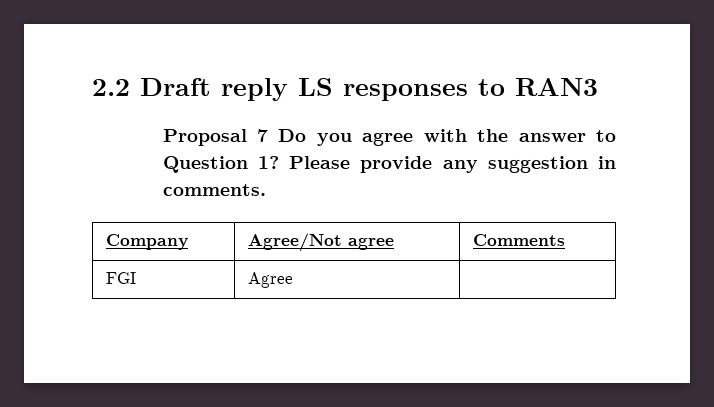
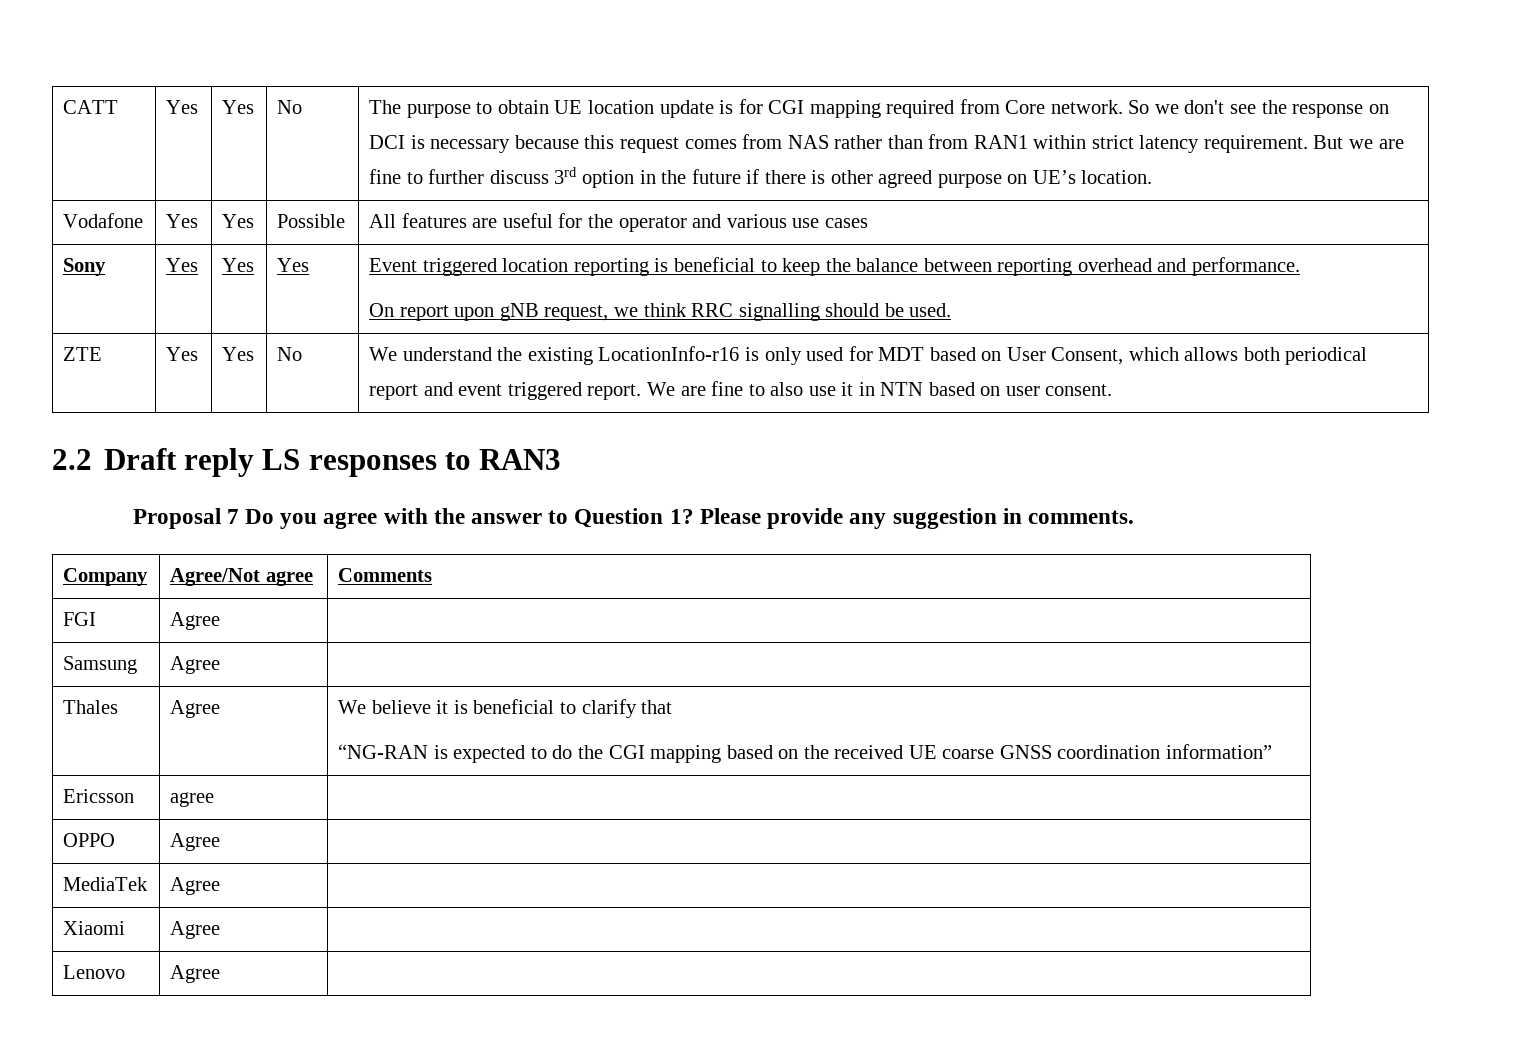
(92, 87) none -> [63,100,119,114] [166,100,199,114] [222,100,255,114] [277,100,303,114] [369,99,1389,118] [369,134,1404,153] [369,167,1153,188] [63,213,144,228] [166,214,199,228] [222,214,255,228] [277,214,346,228] [369,213,868,232] [63,258,107,276] [166,258,199,272] [222,258,255,272] [277,258,310,272] [369,257,1300,276] [369,303,952,321] [63,347,103,361] [166,347,199,361] [222,347,255,361] [277,347,303,361] [369,346,1368,365] [369,381,1113,400] CATT | Yes | Yes | No | The purpose to obtain UE location update is for CGI mapping required from Core network. So we don't see the response on DCI is necessary because this request comes from NAS rather than from RAN1 within strict latency requirement. But we are fine to further discuss 3rd option in the future if there is other agreed purpose on UE’s location. // Vodafone | Yes | Yes | Possible | All features are useful for the operator and various use cases // Sony | Yes | Yes | Yes | Event triggered location reporting is beneficial to keep the balance between reporting overhead and performance. // On report upon gNB request, we think RRC signalling should be used. // ZTE | Yes | Yes | No | We understand the existing LocationInfo-r16 is only used for MDT based on User Consent, which allows both periodical report and event triggered report. We are fine to also use it in NTN based on user consent. //
(294, 280) none -> [63,656,138,674] [170,656,221,674] [63,700,119,714] [170,700,221,718] [338,699,673,718] [338,744,1272,763] [63,789,135,803] [170,792,215,807] [63,833,116,847] [170,833,221,851] [63,877,149,891] [170,877,221,895] [63,921,126,935] [170,921,221,939] [63,965,126,979] [170,965,221,983] // Samsung | Agree | // Thales | Agree | We believe it is beneficial to clarify that // “NG-RAN is expected to do the CGI mapping based on the received UE coarse GNSS coordination information” // Ericsson | agree | // OPPO | Agree | // MediaTek | Agree | // Xiaomi | Agree | // Lenovo | Agree |

